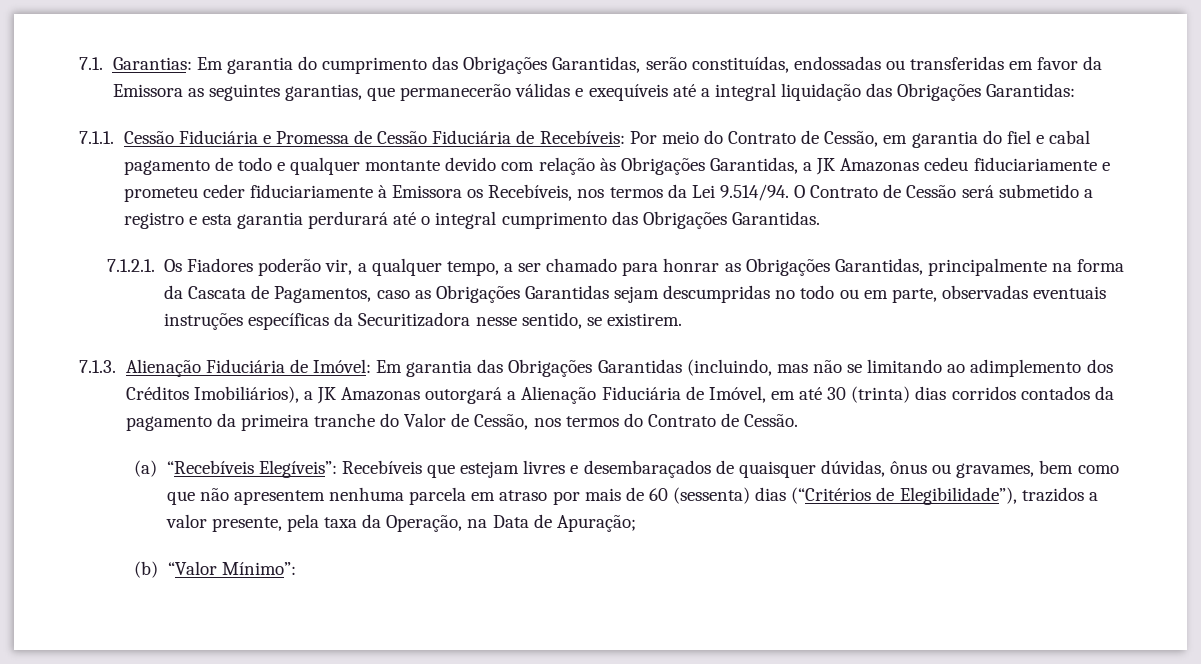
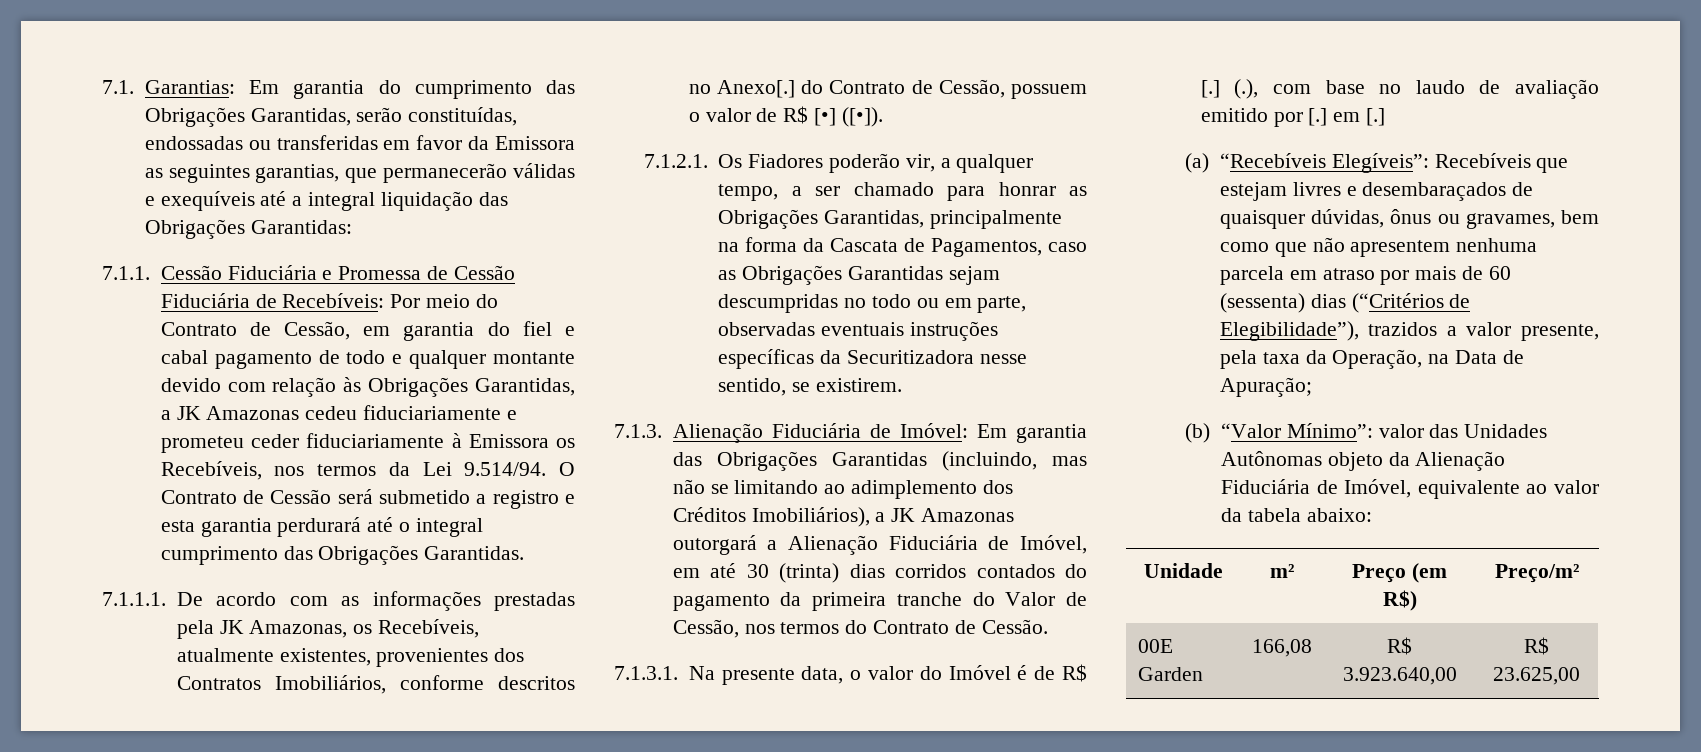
(820, 218) none -> [102,591,575,611] [176,619,479,639] [176,648,525,667] [176,675,575,694] [688,79,1087,99] [688,106,883,127] // 7.1.1.1. De acordo com as informações prestadas pela JK Amazonas, os Recebíveis, atualmente existentes, provenientes dos Contratos Imobiliários, conforme descritos no Anexo[.] do Contrato de Cessão, possuem o valor de R$ [•] ([•]).
[1094,386,1114,400] da -> [1065,564,1087,578] do
(799, 420) none -> [614,664,1087,685] [1200,79,1599,99] [1200,108,1385,127] // 7.1.3.1. Na presente data, o valor do Imóvel é de R$ [.] (.), com base no laudo de avaliação emitido por [.] em [.]
(296, 568) none -> [1378,424,1548,438] [1220,451,1506,471] [1220,479,1599,499] [1220,508,1372,522] [1143,563,1223,578] [1270,564,1294,578] [1352,563,1447,583] [1382,590,1417,611] [1494,564,1579,583] [1137,639,1173,653] [1137,667,1203,681] [1252,639,1312,657] [1387,637,1412,655] [1342,667,1457,685] [1524,637,1549,655] [1493,667,1580,685] valor das Unidades Autônomas objeto da Alienação Fiduciária de Imóvel, equivalente ao valor da tabela abaixo: // Unidade | m² | Preço (em R$) | Preço/m² // 00E Garden | 166,08 | R$ 3.923.640,00 | R$ 23.625,00

